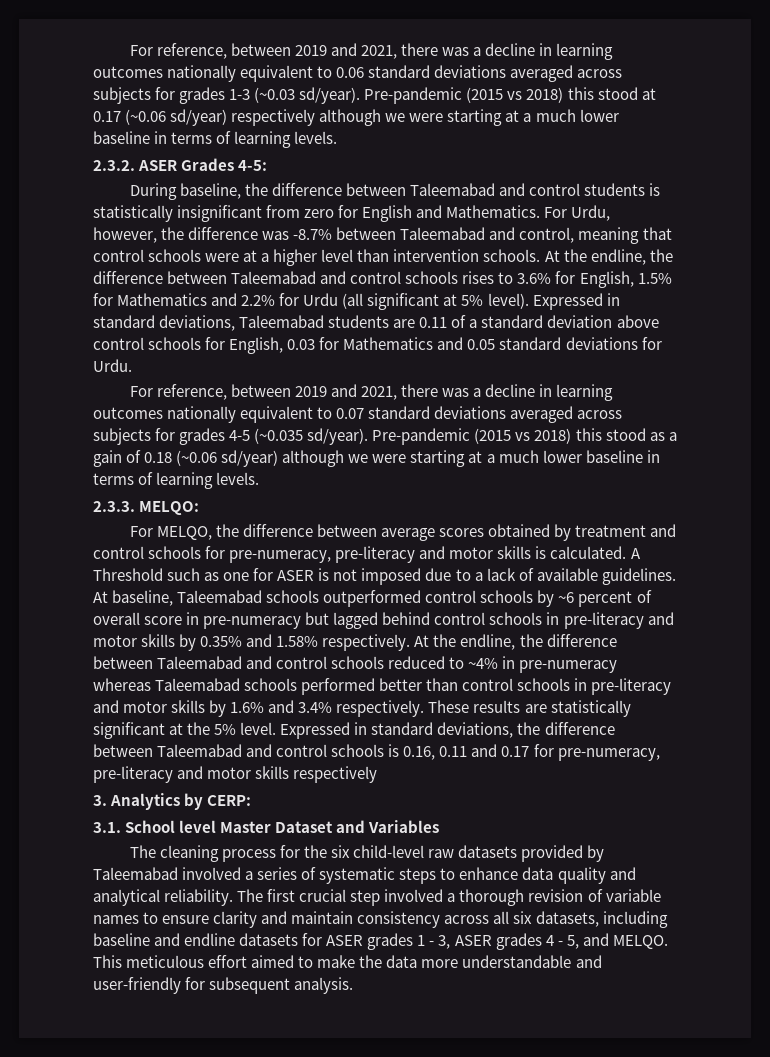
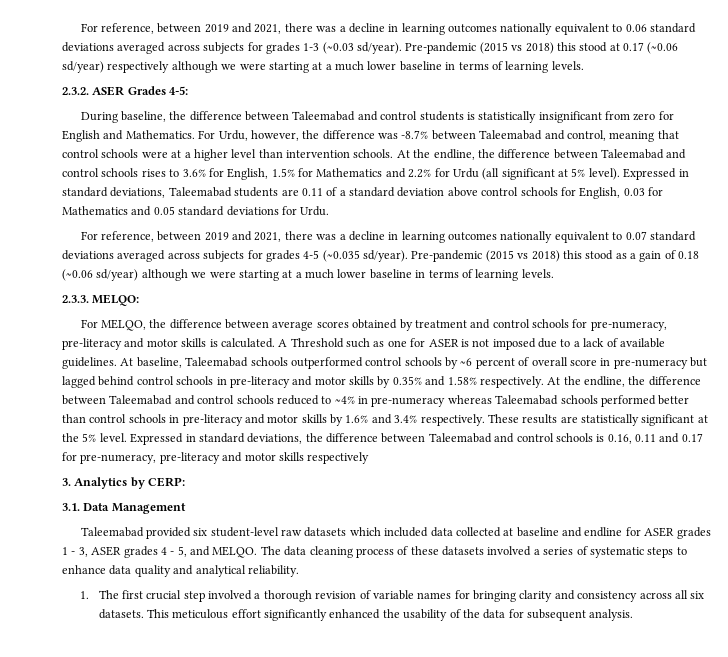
[125,820,440,833] [129,845,605,862] [93,867,178,880] School level Master Dataset and Variables // The cleaning process for the six child-level raw datasets provided by Taleemabad -> [83,503,186,514] [80,527,711,539] [62,546,484,558] Data Management // Taleemabad provided six student-level raw datasets which included data collected at baseline and endline for ASER grades 1 - 3, ASER grades 4 - 5, and MELQO. The data cleaning process of these datasets
(234, 897) none -> [80,591,90,599] // 1.
[143,912,210,924] to ensure -> [454,590,517,602] for bringing
[291,911,354,924] maintain -> (575, 595) none
[535,911,668,928] [93,933,668,950] [93,955,602,968] [93,977,181,994] datasets, including baseline and endline datasets for ASER grades 1 - 3, ASER grades 4 - 5, and MELQO. This meticulous effort aimed to make the data more understandable and user-friendly -> [98,609,506,621] datasets. This meticulous effort significantly enhanced the usability of the data

